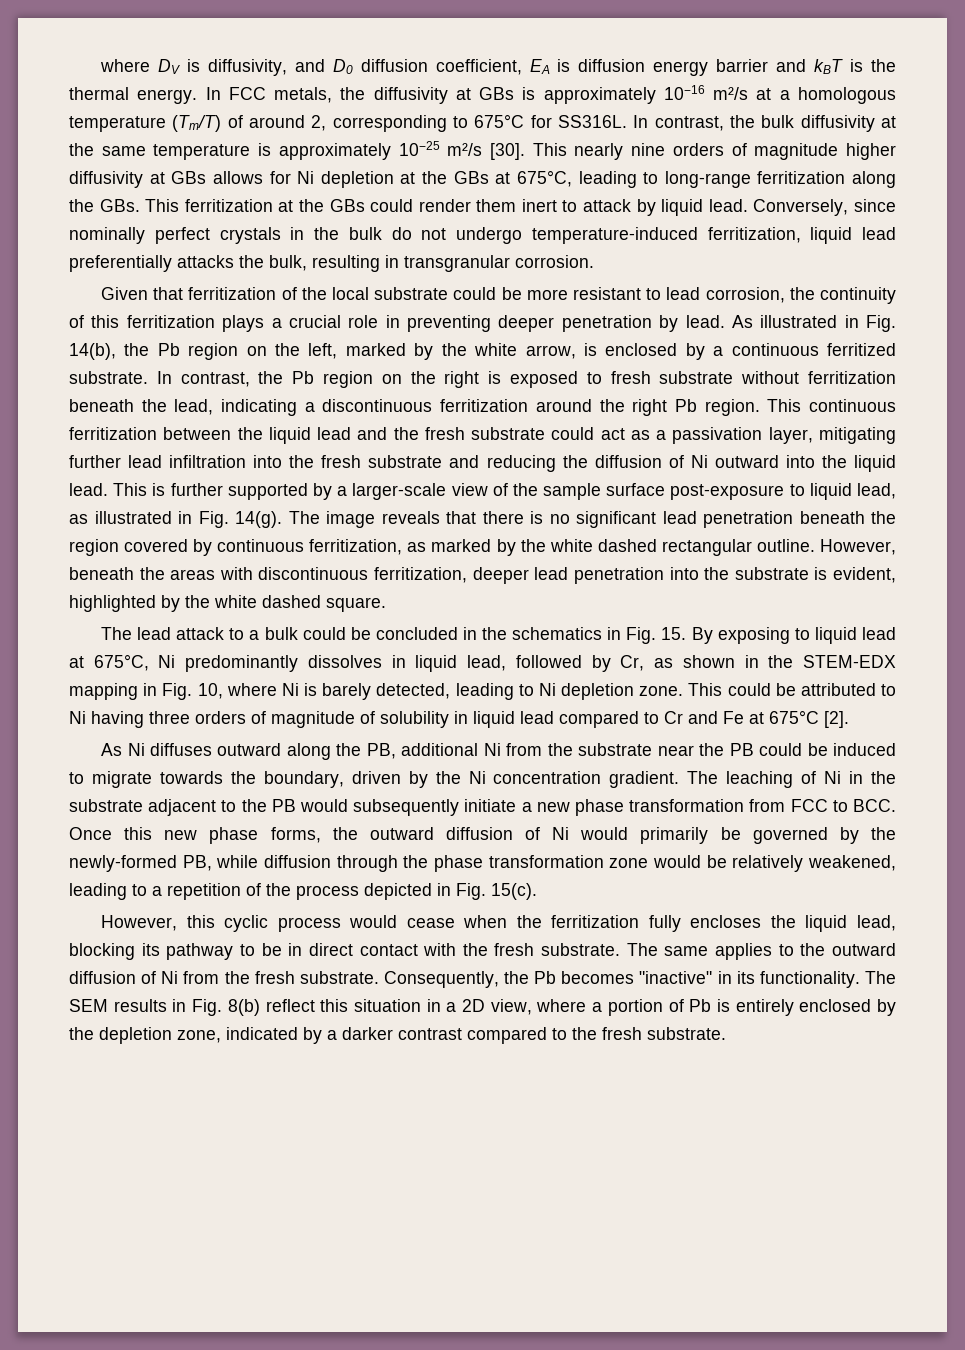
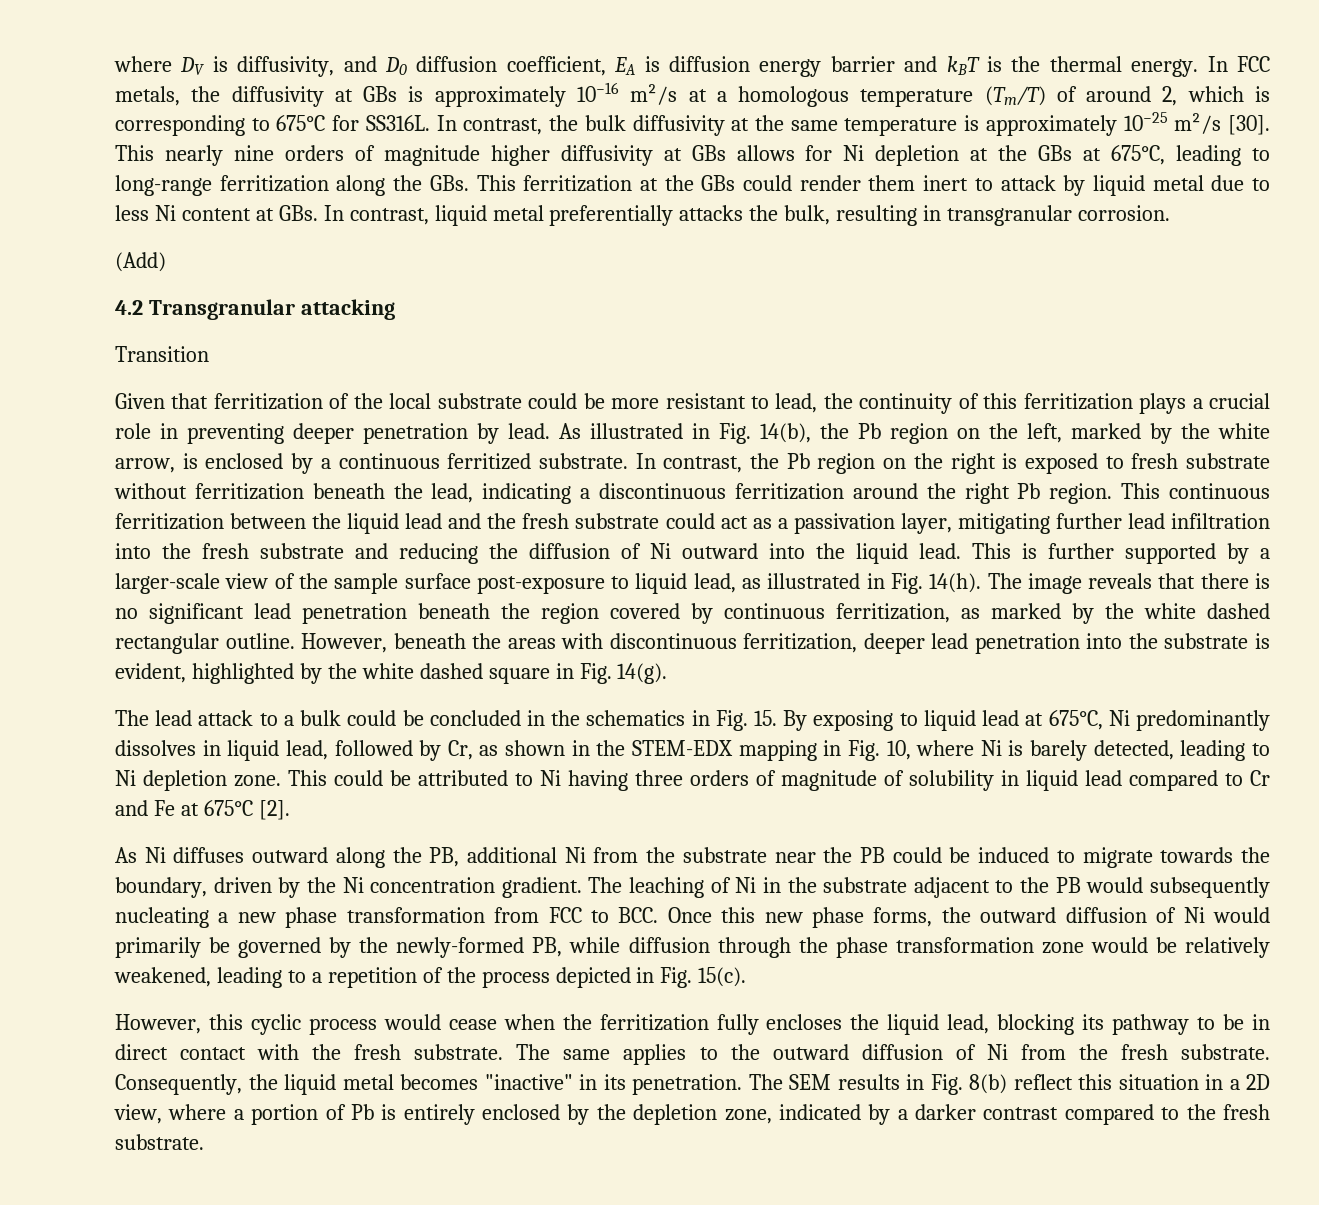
(327, 123) none -> [1187,86,1271,102] which is
[708,199,897,216] [69,227,896,244] lead. Conversely, since nominally perfect crystals in the bulk do not undergo temperature-induced ferritization, liquid lead -> [1152,175,1271,191] [115,205,544,226] metal due to less Ni content at GBs. In contrast, liquid metal
(594, 261) none -> [115,252,166,272] [115,299,395,320] [115,346,209,362] // (Add) // 4.2 Transgranular attacking // Transition
[666,287,785,303] lead corrosion, -> [775,393,818,413] lead,
[235,511,282,528] 14(g). -> [929,573,982,593] 14(h).
[326,597,386,612] square. -> [488,663,668,684] square in Fig. 14(g).
[464,799,517,812] initiate -> [115,907,209,928] nucleating
[534,971,557,984] Pb -> [284,1074,394,1095] liquid metal
[759,971,860,988] functionality. -> [632,1074,742,1095] penetration.

